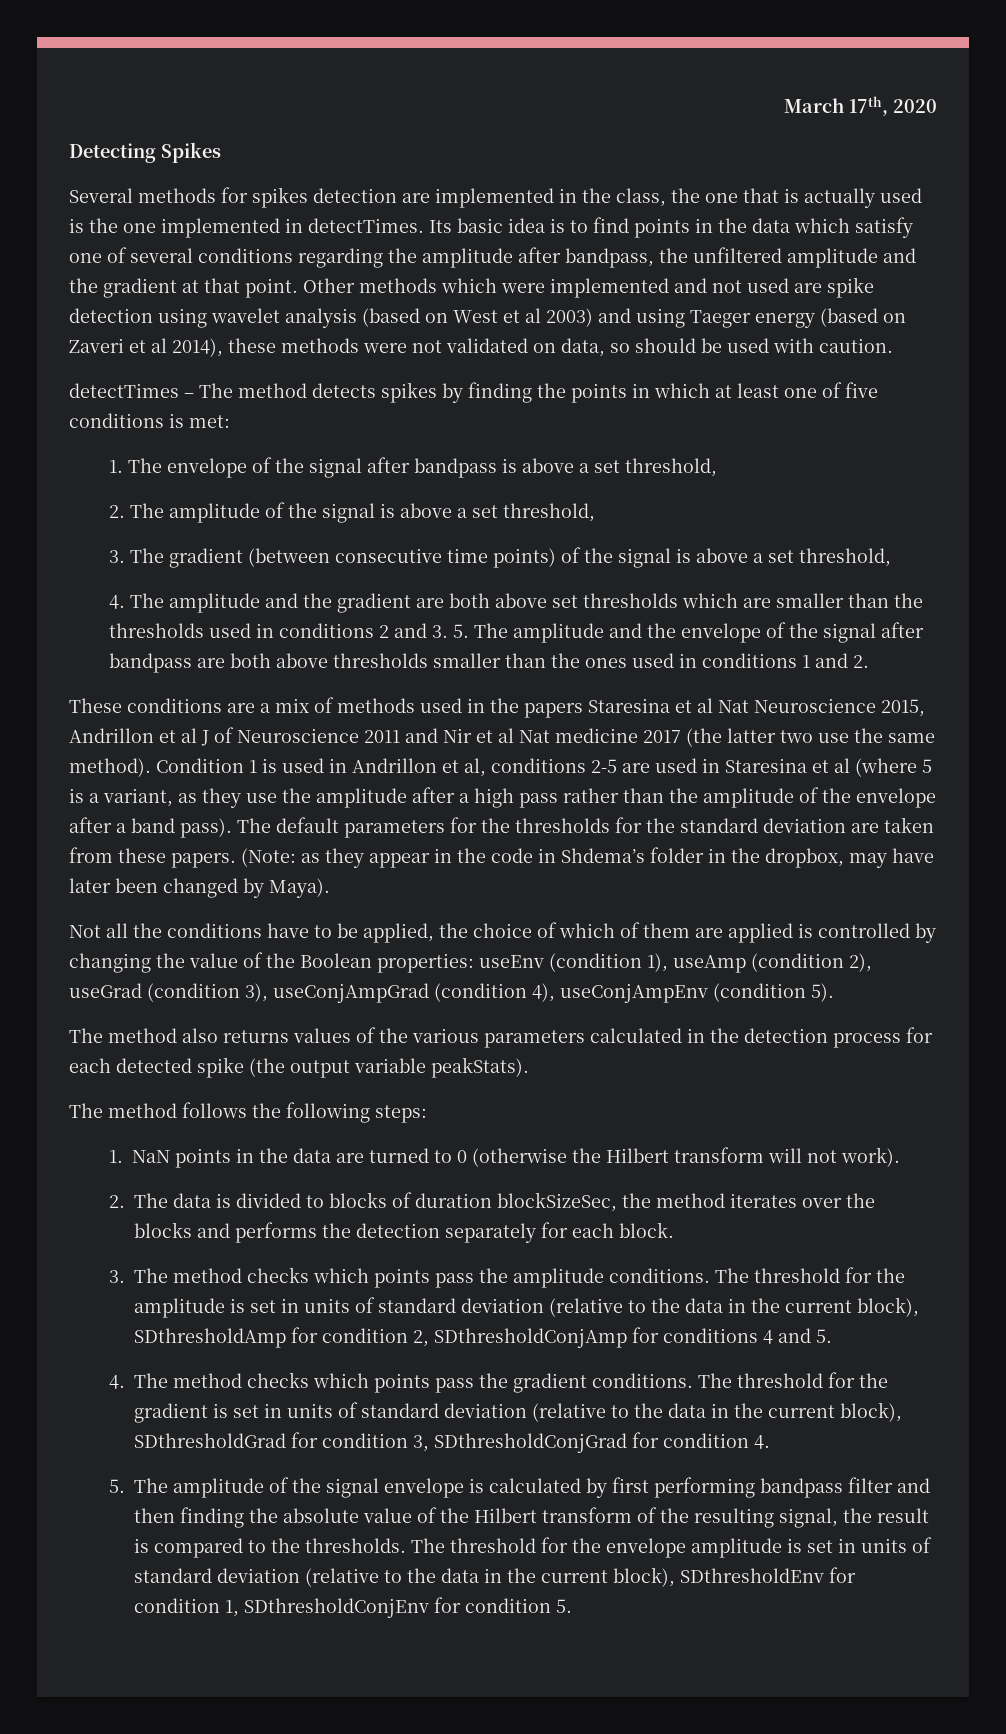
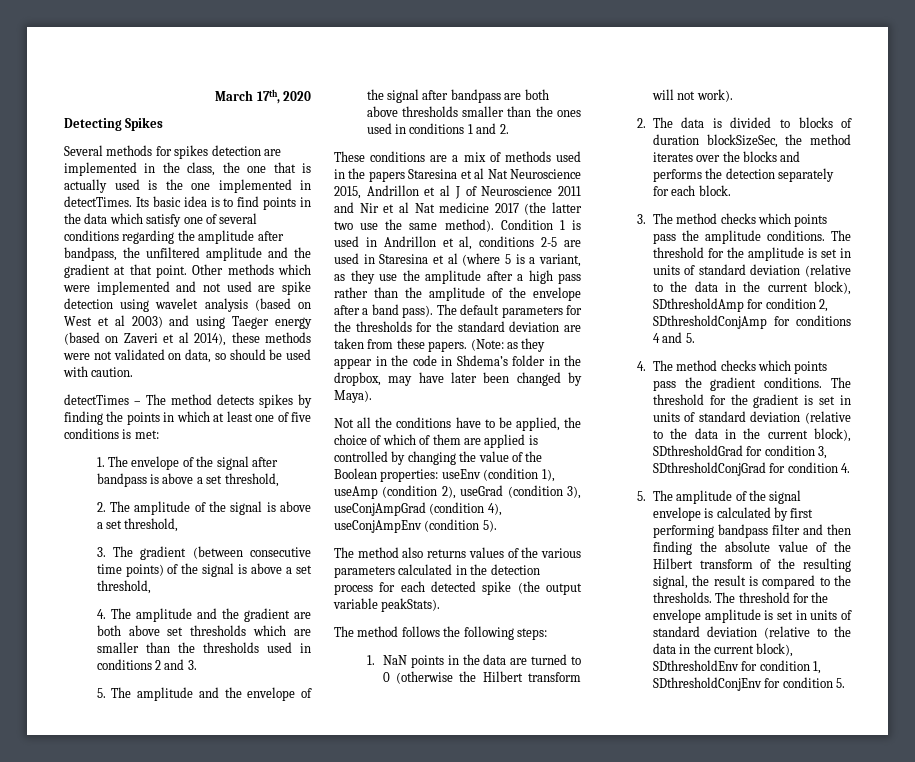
(448, 631) none -> (197, 665) //

